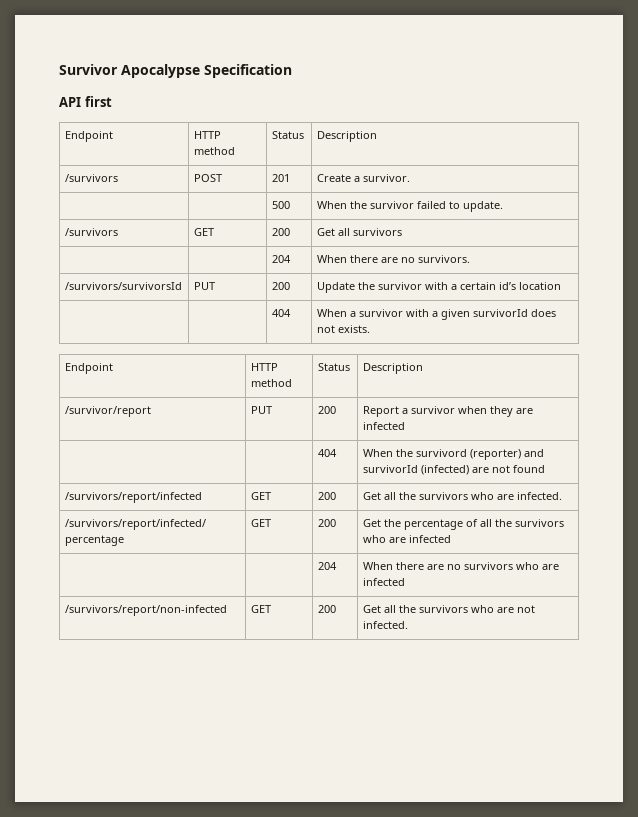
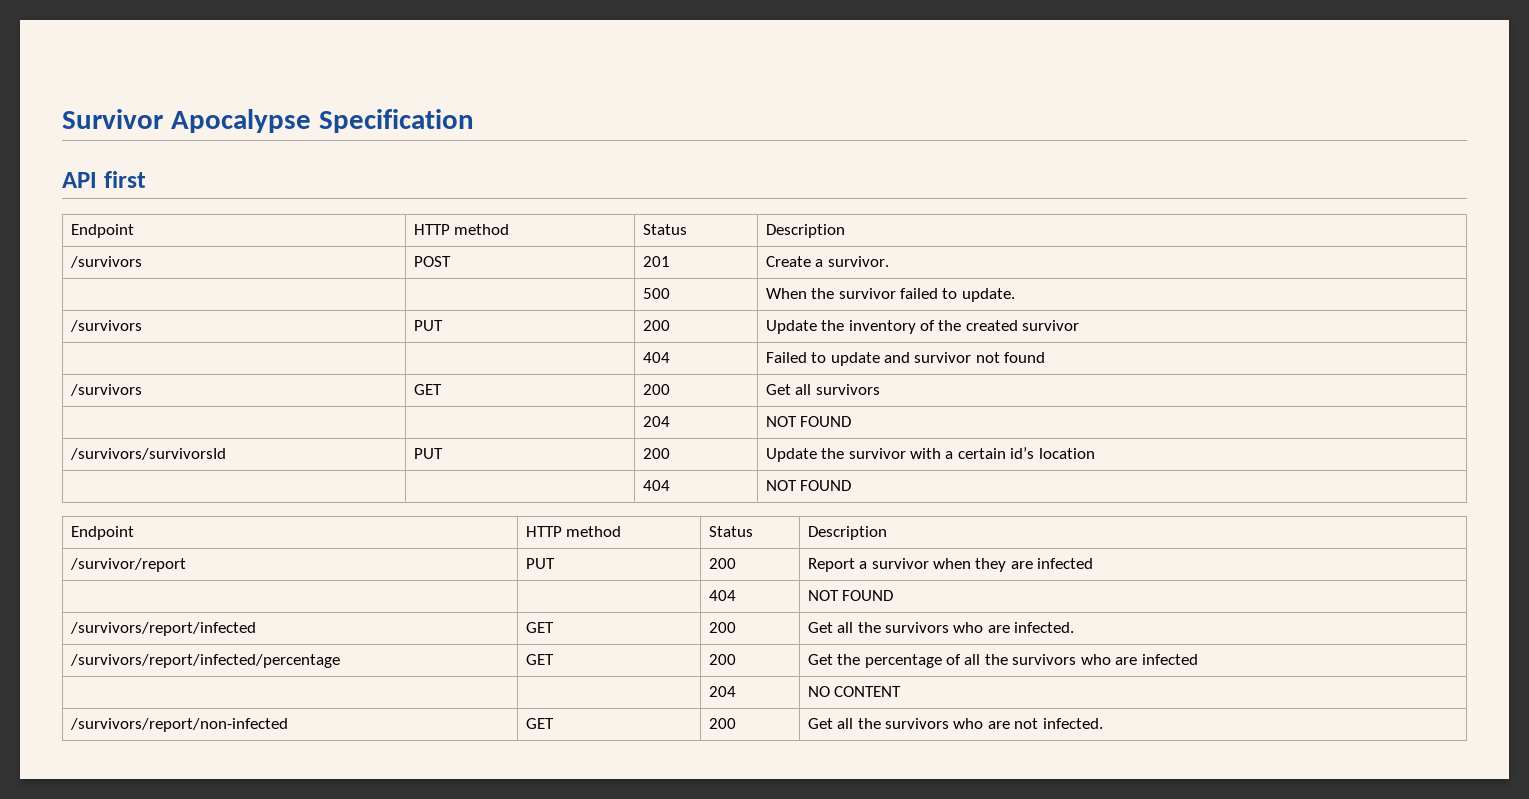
(503, 206) none -> [69,320,142,332] [413,320,443,331] [642,320,670,331] [765,320,1080,334] [642,352,670,363] [765,352,1046,366] // /survivors | PUT | 200 | Update the inventory of the created survivor // | | 404 | Failed to update and survivor not found
[316,255,470,263] When there are no survivors. -> [765,416,852,427] NOT FOUND
[316,309,556,320] [316,325,370,333] When a survivor with a given survivorId does not exists. -> [765,480,852,491] NOT FOUND
[362,449,544,460] [362,465,545,475] When the survivord (reporter) and survivorId (infected) are not found -> [807,590,894,601] NOT FOUND
[362,562,559,570] [362,578,405,586] When there are no survivors who are infected -> [807,686,902,697] NO CONTENT

